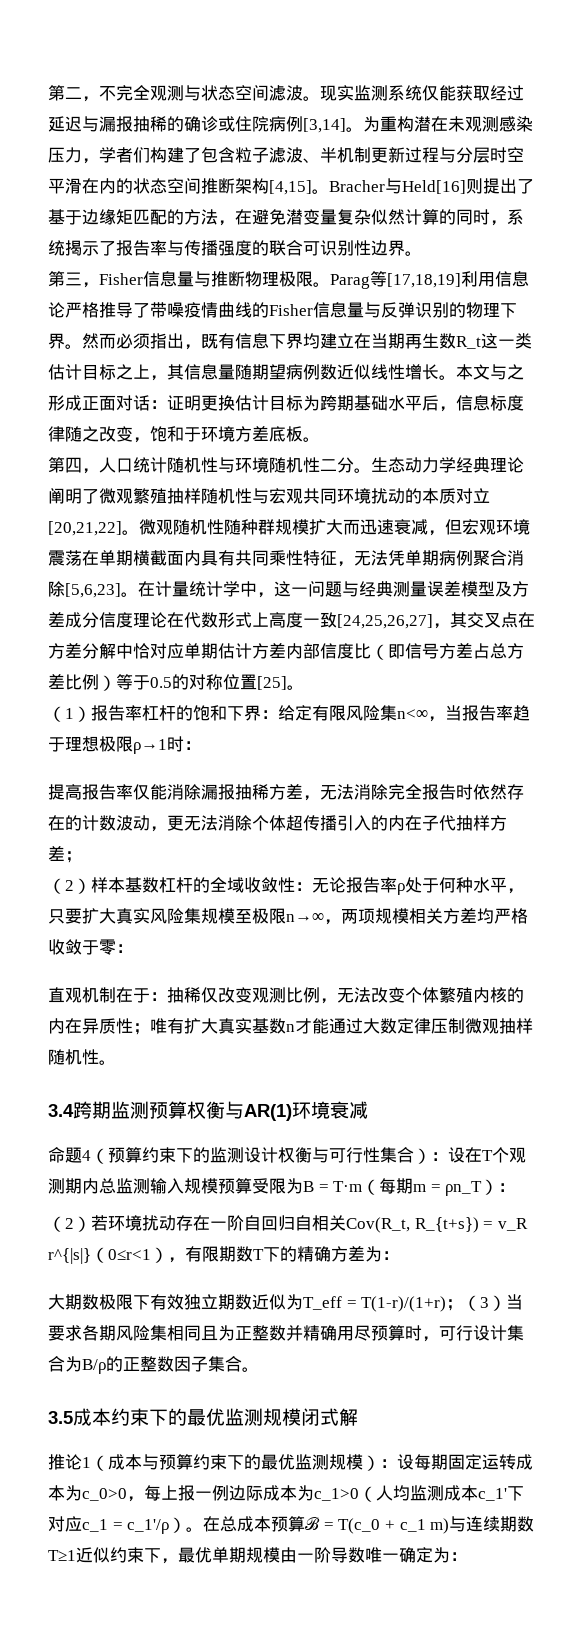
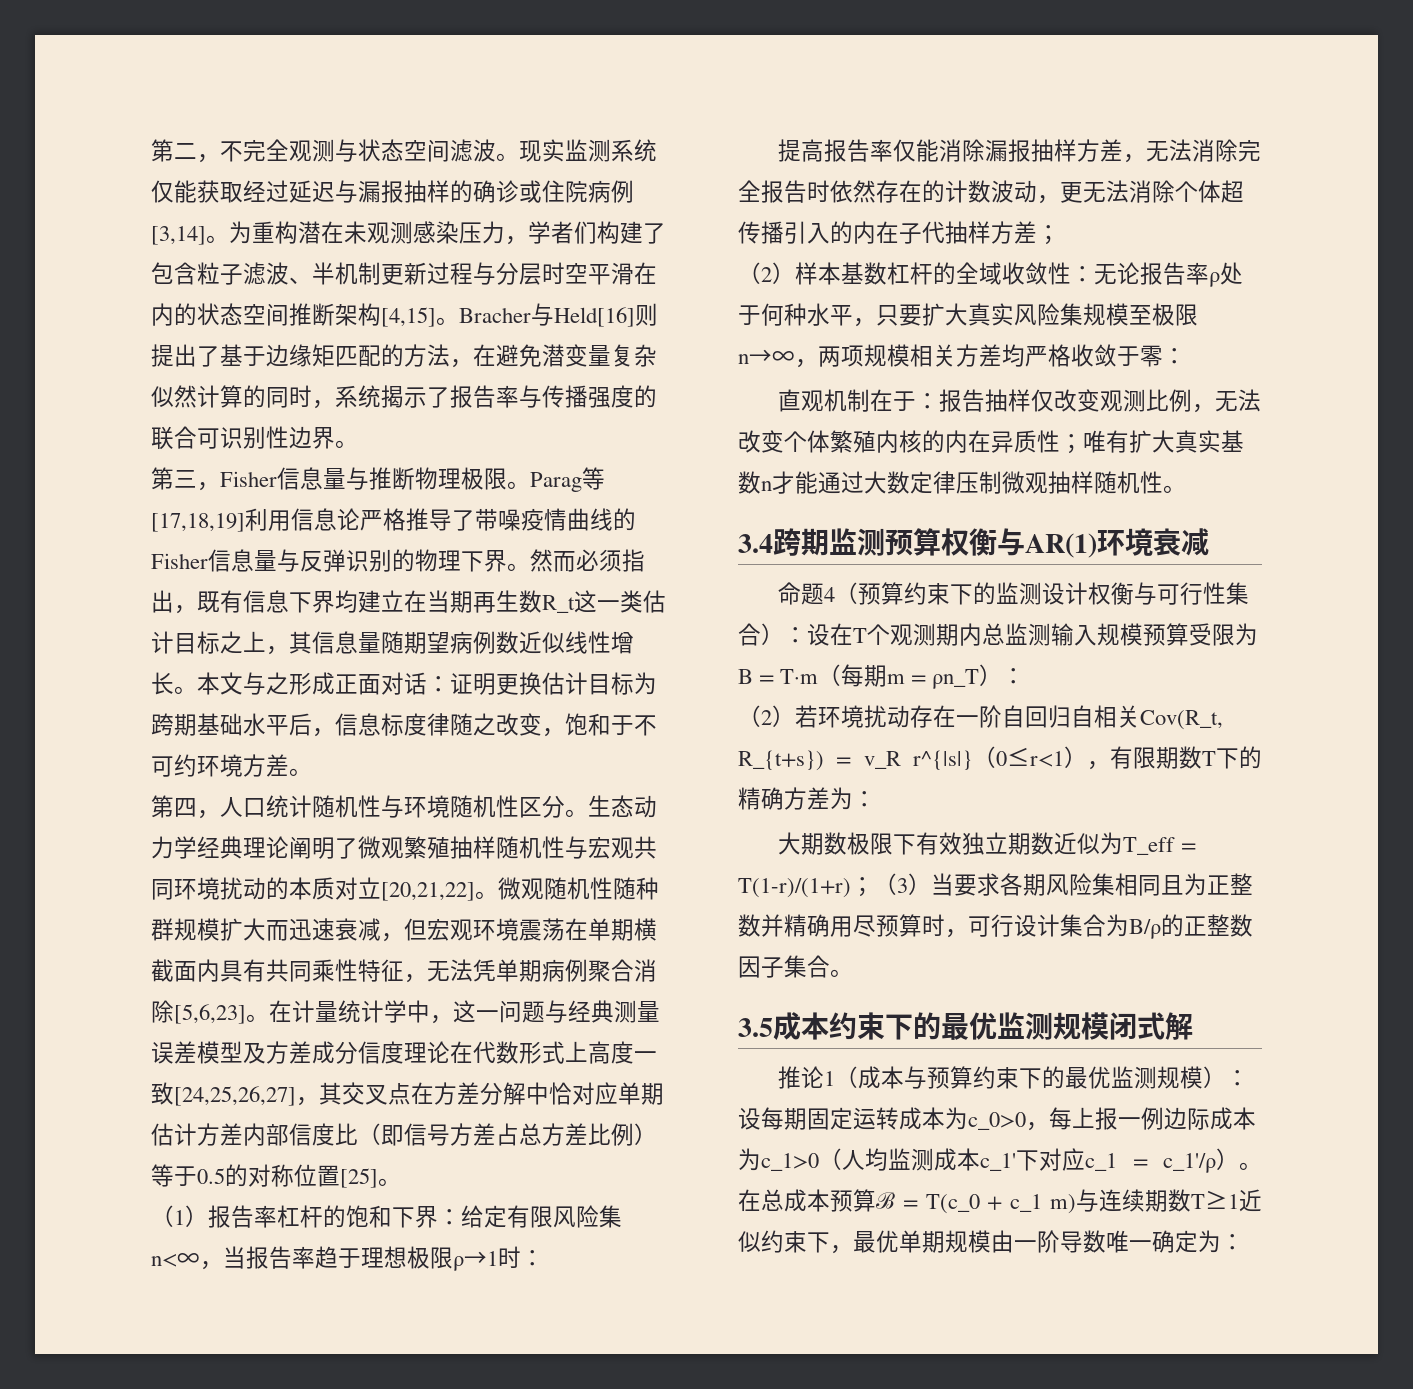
[150,116,167,132] 稀 -> [427,180,450,203] 样
(201, 434) none -> [634,715,657,736] [151,754,197,777] 不可约
[269,426,303,442] 底板 -> (289, 765) none
[320,459,337,471] 二 -> [519,797,542,818] 区
[252,784,269,800] 稀 -> [1054,139,1078,162] 样
[167,987,201,1003] 抽稀 -> [939,389,1032,412] 报告抽样

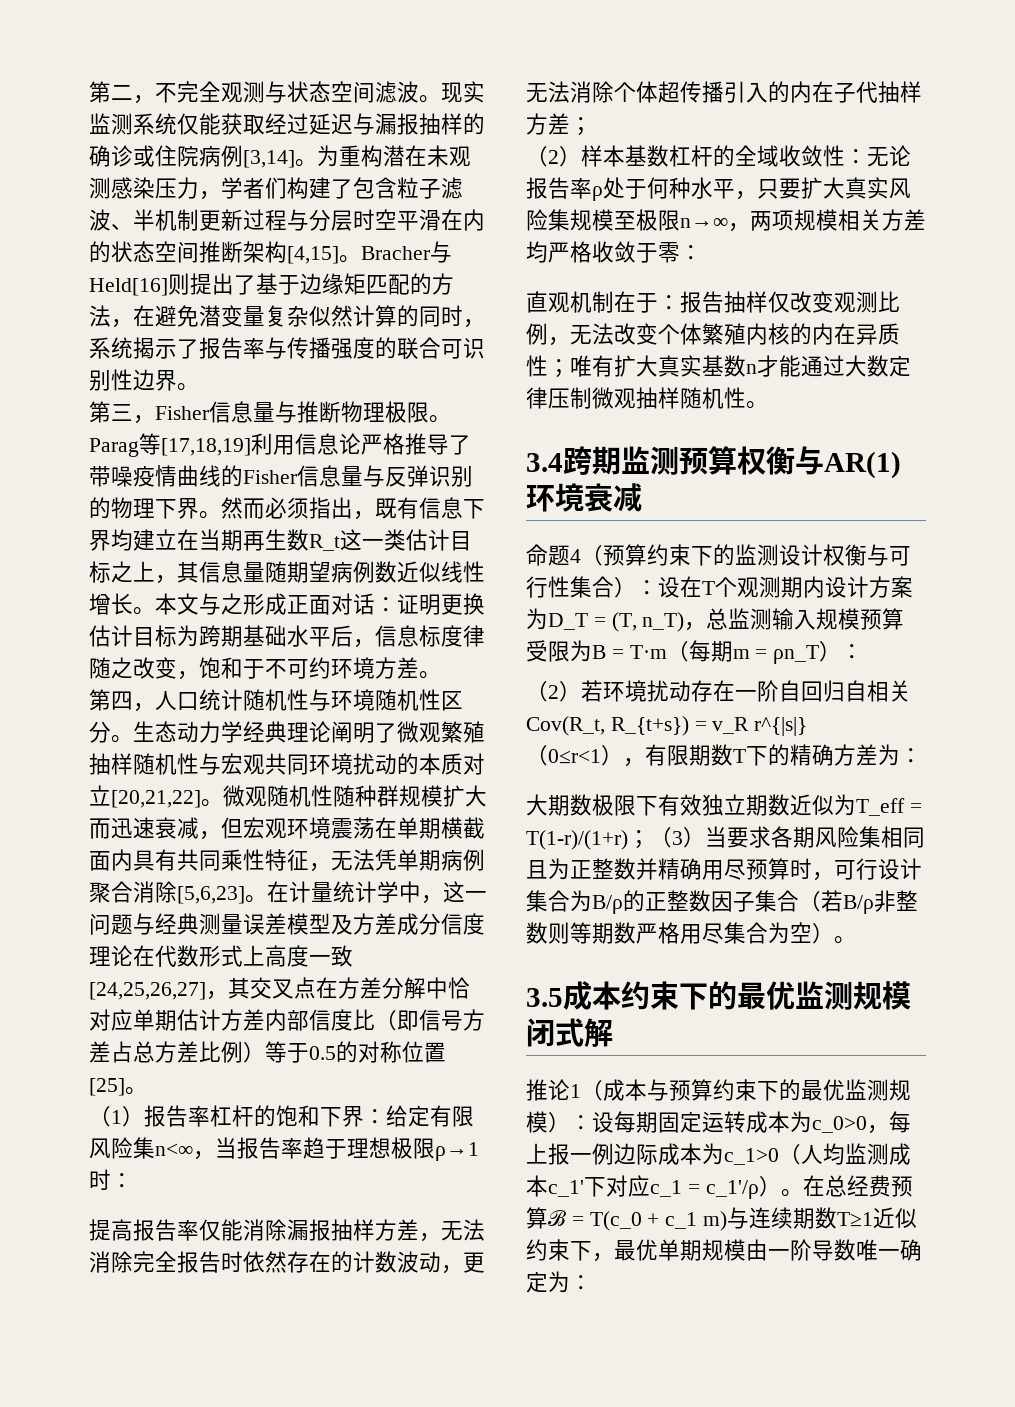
(982, 634) none -> [825,576,913,598] [526,608,707,632] 设计方案为D_T = (T, n_T)，
(830, 966) none -> [799,890,918,914] [526,922,834,944] （若B/ρ非整数则等期数严格用尽集合为空）
[784,1189,830,1212] 成本 -> [846,1175,891,1197] 经费

